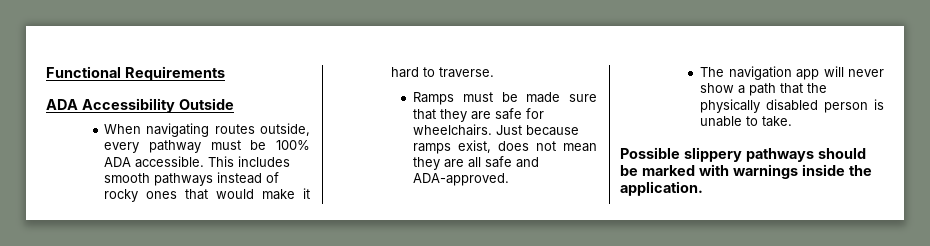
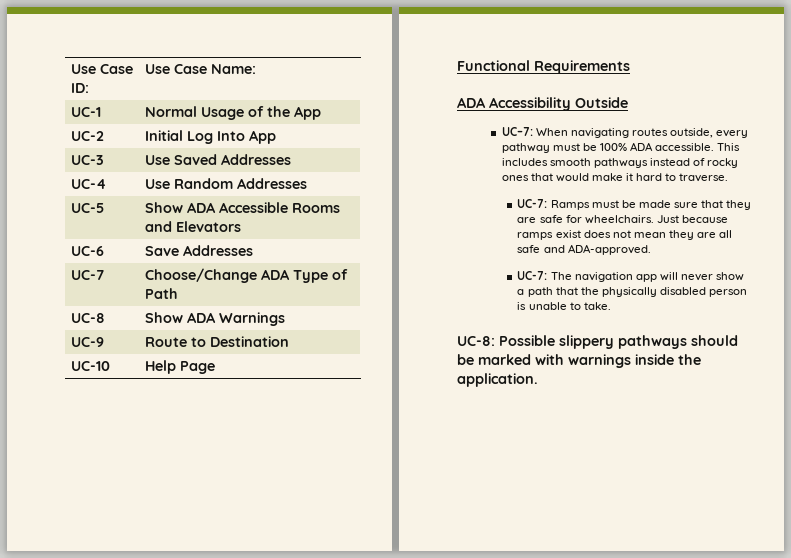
(46, 72) none -> [70,64,133,74] [70,83,89,93] [144,64,256,74] [70,107,101,117] [144,106,321,120] [70,131,104,141] [144,130,276,144] [70,155,104,165] [144,154,291,165] [70,179,106,189] [144,178,307,189] [70,203,104,213] [144,202,340,213] [144,221,241,232] [70,246,104,256] [144,245,253,256] [70,270,104,280] [144,268,348,283] [144,288,178,299] [70,313,105,323] [144,312,285,326] [70,337,104,347] [144,336,289,347] [70,361,110,371] [144,360,215,374] Use Case ID: | Use Case Name: // UC-1 | Normal Usage of the App // UC-2 | Initial Log Into App // UC-3 | Use Saved Addresses // UC-4 | Use Random Addresses // UC-5 | Show ADA Accessible Rooms and Elevators // UC-6 | Save Addresses // UC-7 | Choose/Change ADA Type of Path // UC-8 | Show ADA Warnings // UC-9 | Route to Destination // UC-10 | Help Page //
(234, 104) none -> [501,127,533,136] UC–7:
(495, 72) none -> [517,199,548,208] UC-7:
[458,140,492,153] exist, -> [555,230,581,238] exist
(510, 179) none -> [517,271,548,280] UC-7:
(793, 121) none -> [457,336,495,346] UC-8:

